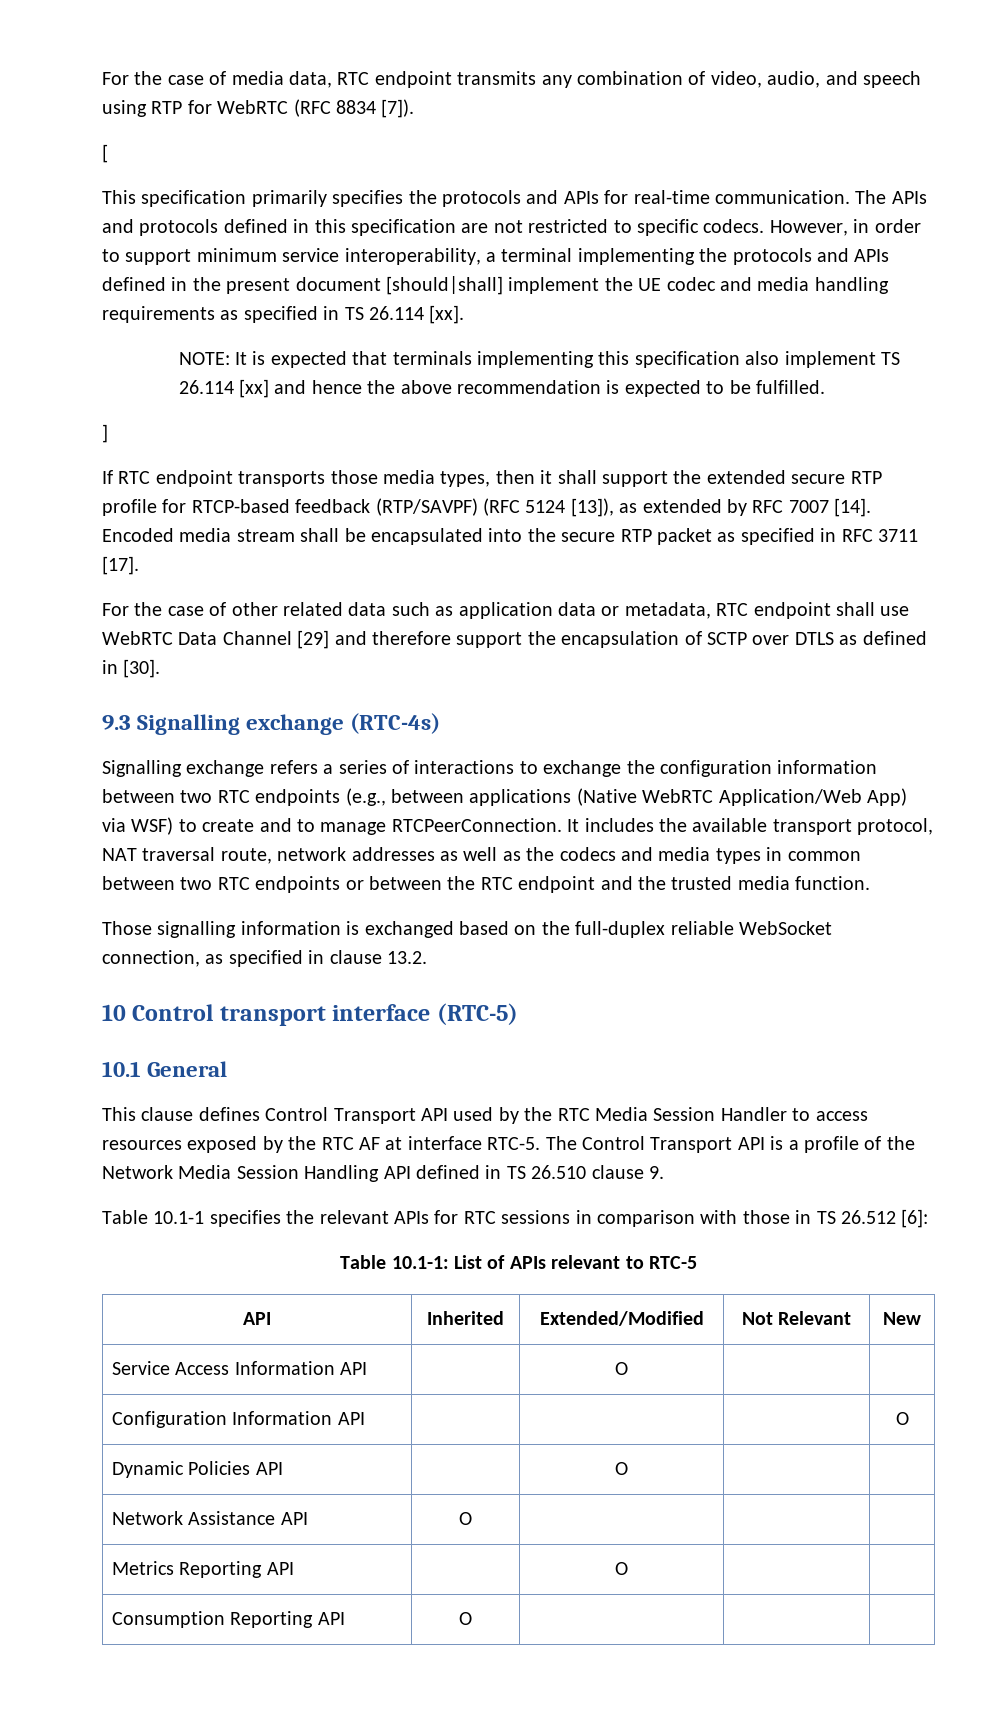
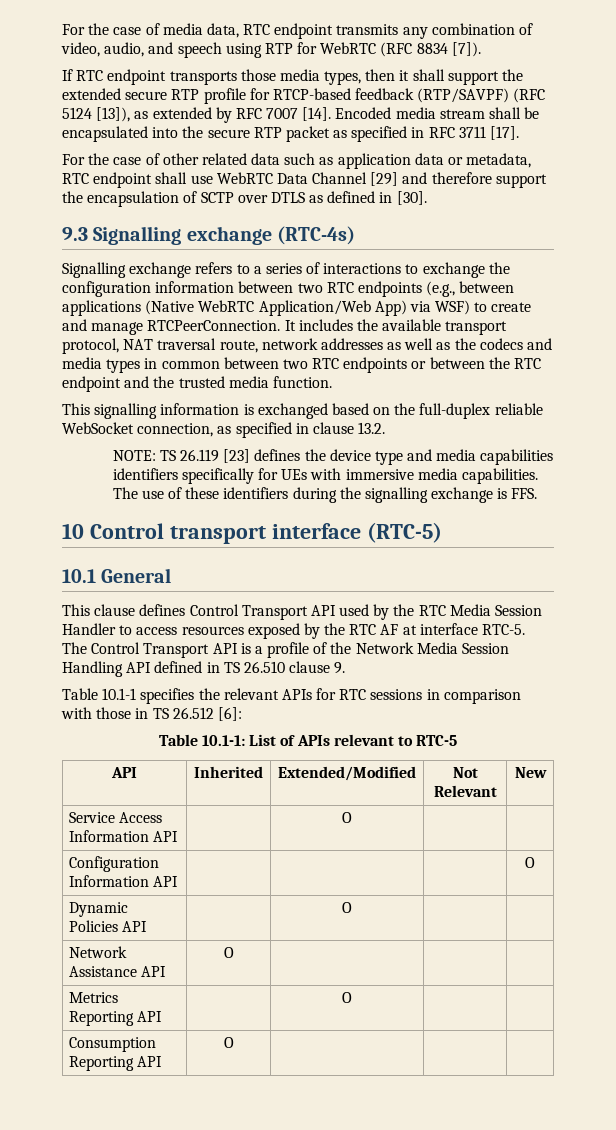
[102,144,108,163] [102,190,927,207] [102,219,921,236] [102,248,890,265] [102,276,889,295] [102,305,465,324] [178,351,900,368] [178,379,825,398] [102,424,108,443] // [ // This specification primarily specifies the protocols and APIs for real-time communication. The APIs and protocols defined in this specification are not restricted to specific codecs. However, in order to support minimum service interoperability, a terminal implementing the protocols and APIs defined in the present document [should|shall] implement the UE codec and media handling requirements as specified in TS 26.114 [xx]. // NOTE: It is expected that terminals implementing this specification also implement TS 26.114 [xx] and hence the above recommendation is expected to be fulfilled. // ] -> (481, 49) none
(318, 767) none -> [236,264,250,274] to
[297,819,315,832] to -> (87, 325) none
[102,921,152,935] Those -> [62,403,90,415] This
(427, 957) none -> [112,449,554,465] [112,468,538,484] [112,487,538,503] // NOTE: TS 26.119 [23] defines the device type and media capabilities identifiers specifically for UEs with immersive media capabilities. The use of these identifiers during the signalling exchange is FFS.

